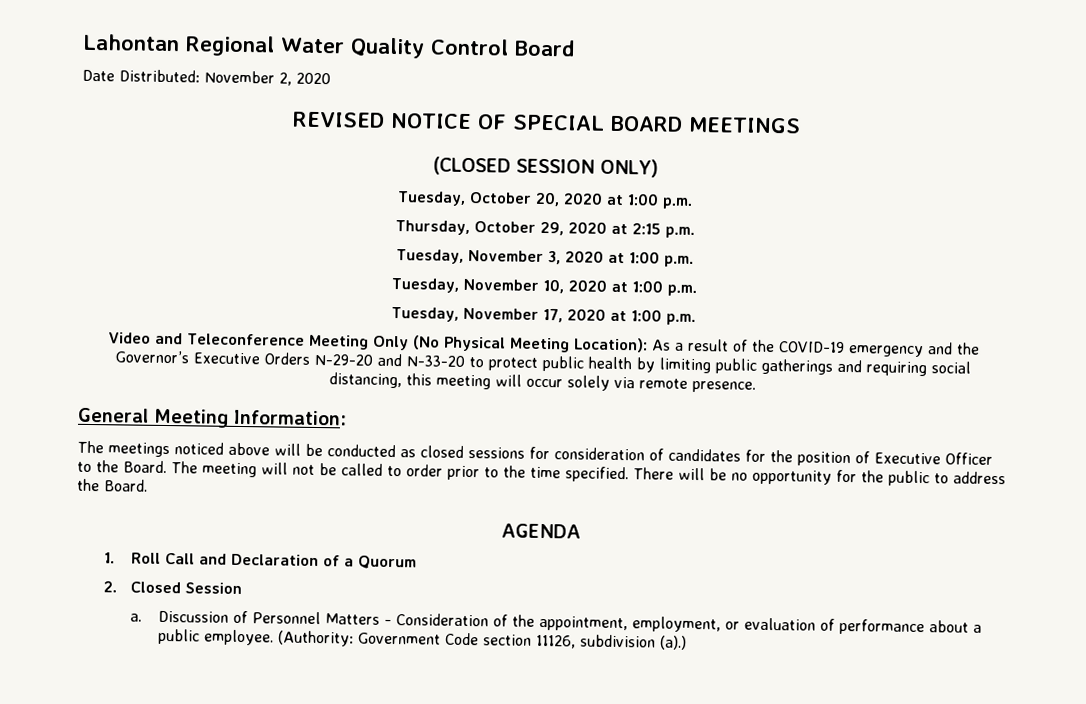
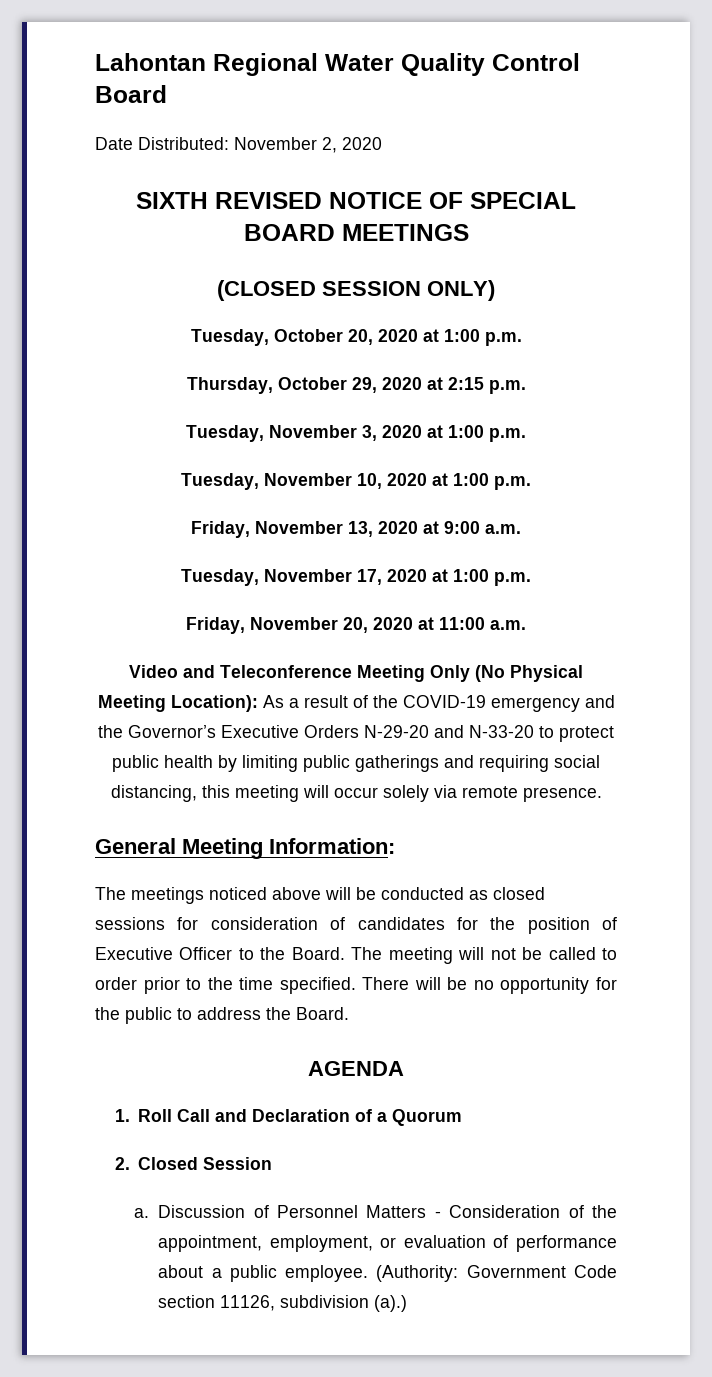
(331, 78) none -> [136,192,208,209] SIXTH
(697, 290) none -> [191,521,521,538] // Friday, November 13, 2020 at 9:00 a.m.
(696, 319) none -> [186,617,526,634] // Friday, November 20, 2020 at 11:00 a.m.

